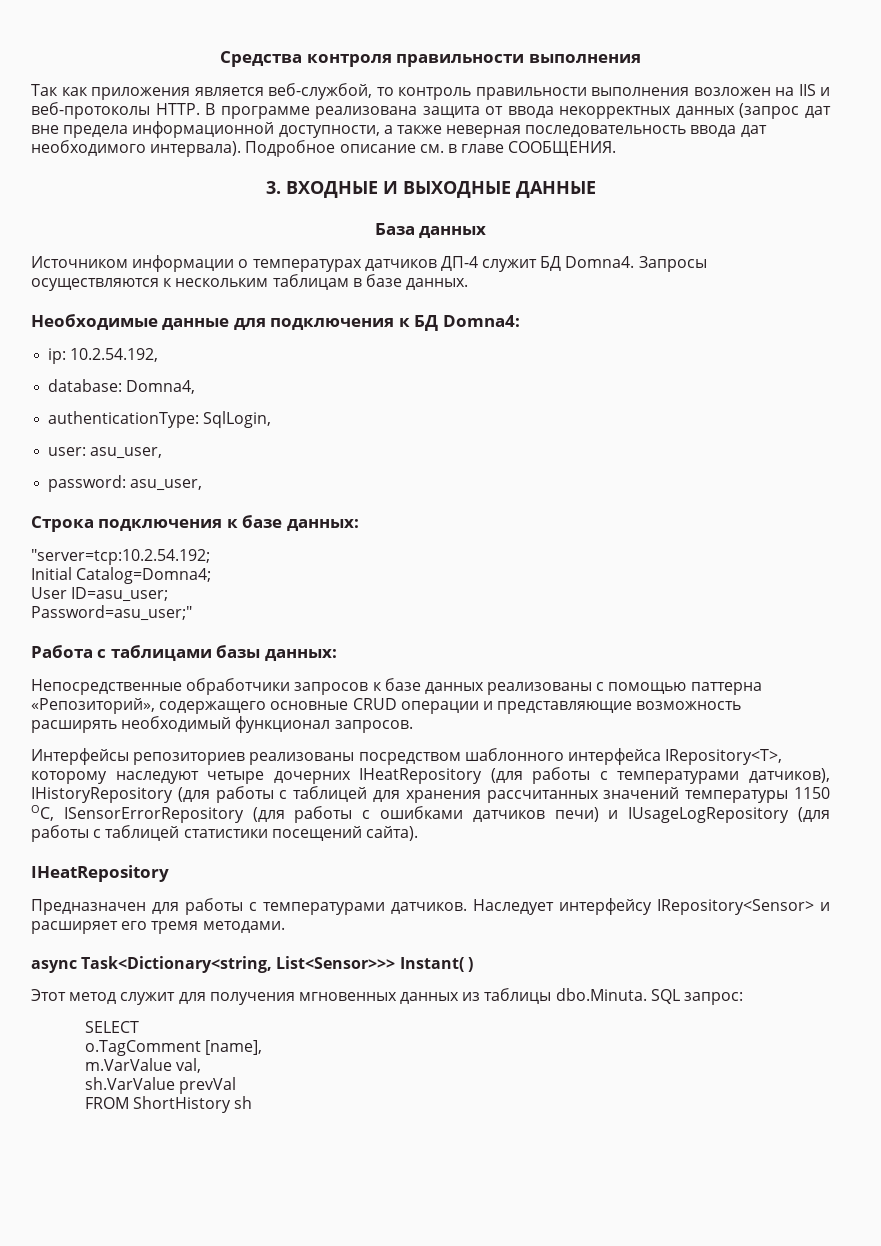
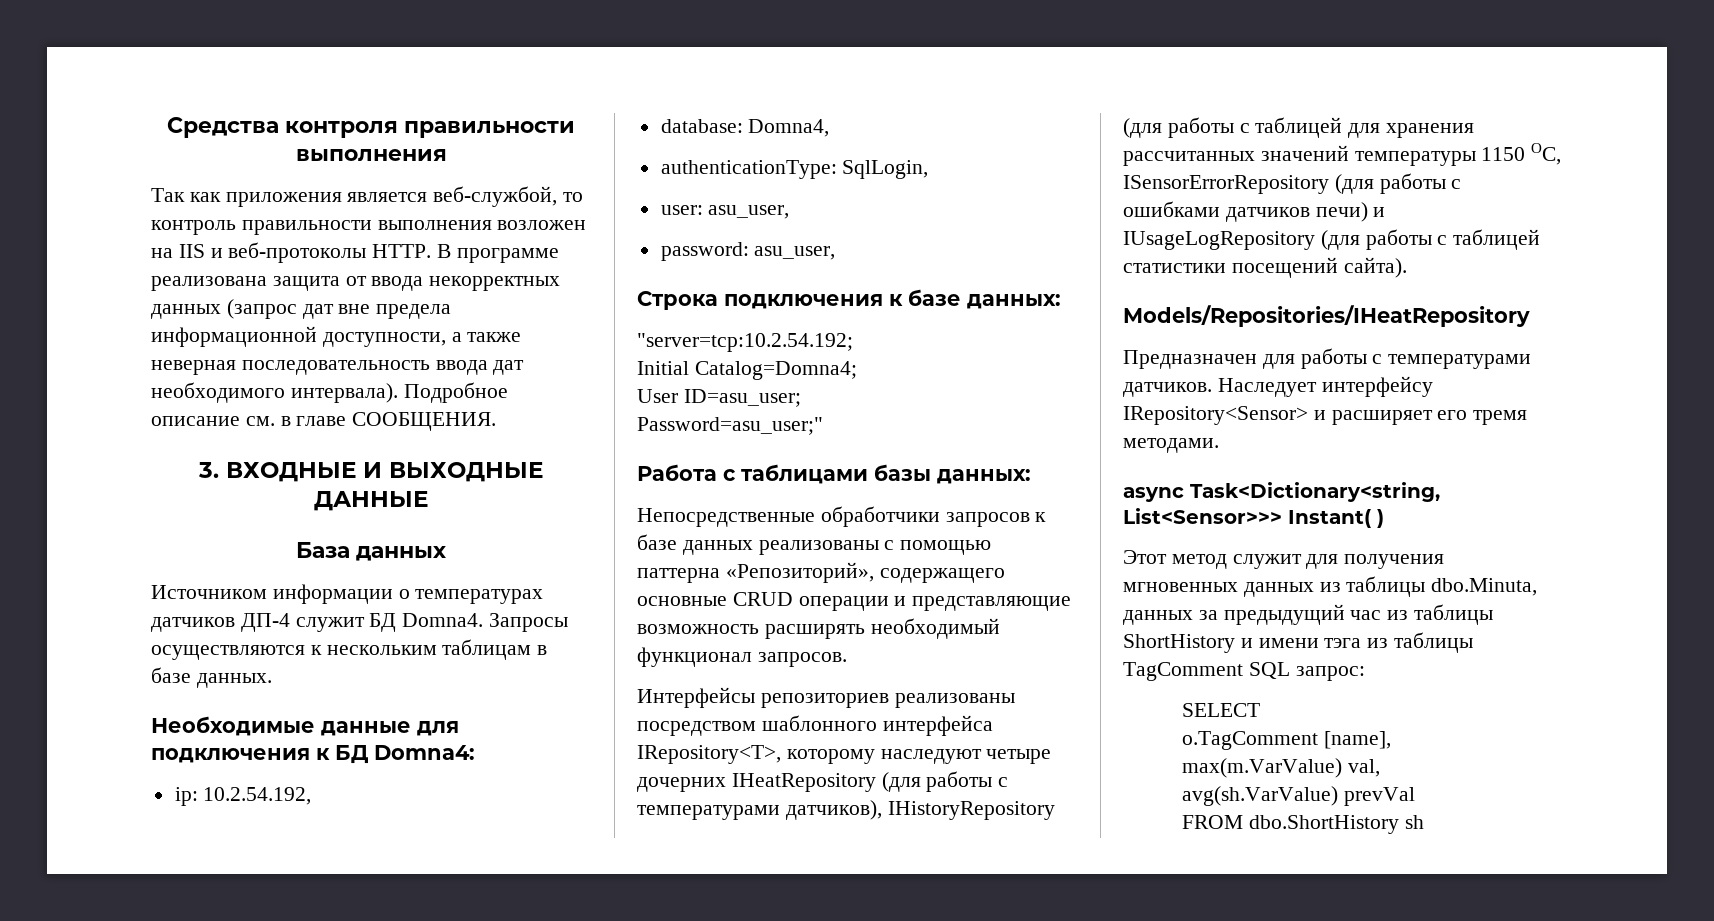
[31,865,169,882] IHeatRepository -> [1123,305,1530,327] Models/Repositories/IHeatRepository
[555,988,647,1001] dbo.Minuta. -> [1431,578,1538,596] [1123,604,1494,625] [1123,632,1474,653] [1123,662,1243,681] dbo.Minuta, данных за предыдущий час из таблицы ShortHistory и имени тэга из таблицы TagComment
[85,1058,173,1071] m.VarValue -> [1181,758,1342,778] max(m.VarValue)
[85,1077,176,1090] sh.VarValue -> [1181,786,1338,806] avg(sh.VarValue)
[133,1096,232,1113] ShortHistory -> [1248,815,1399,834] dbo.ShortHistory

